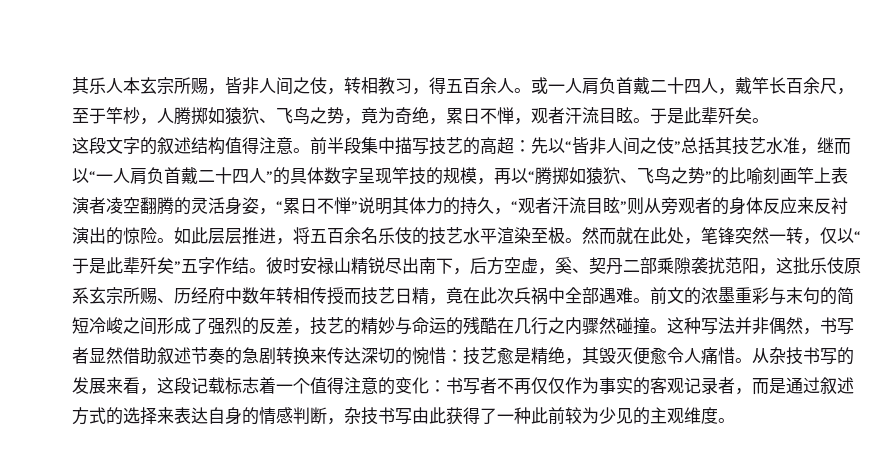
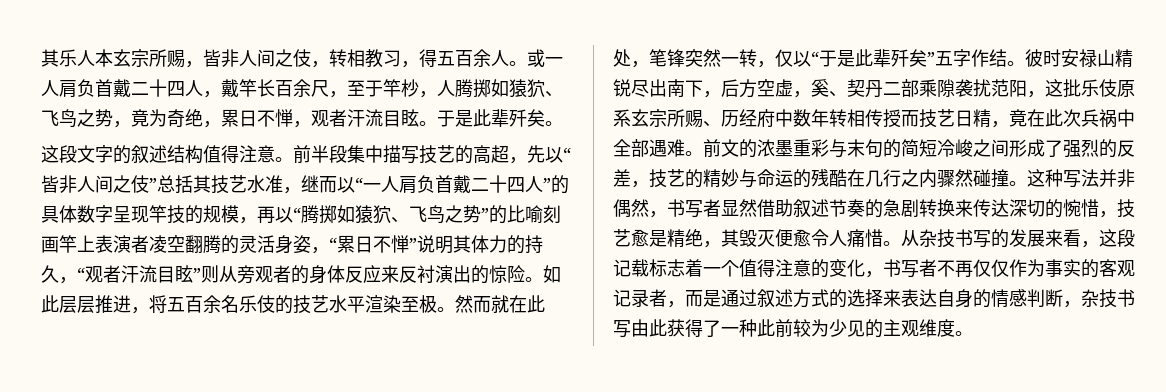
[514,140,531,152] ： -> [509,157,527,164] ，
[446,350,463,362] ： -> [1099,211,1117,218] ，
[429,380,446,392] ： -> [865,271,883,278] ，

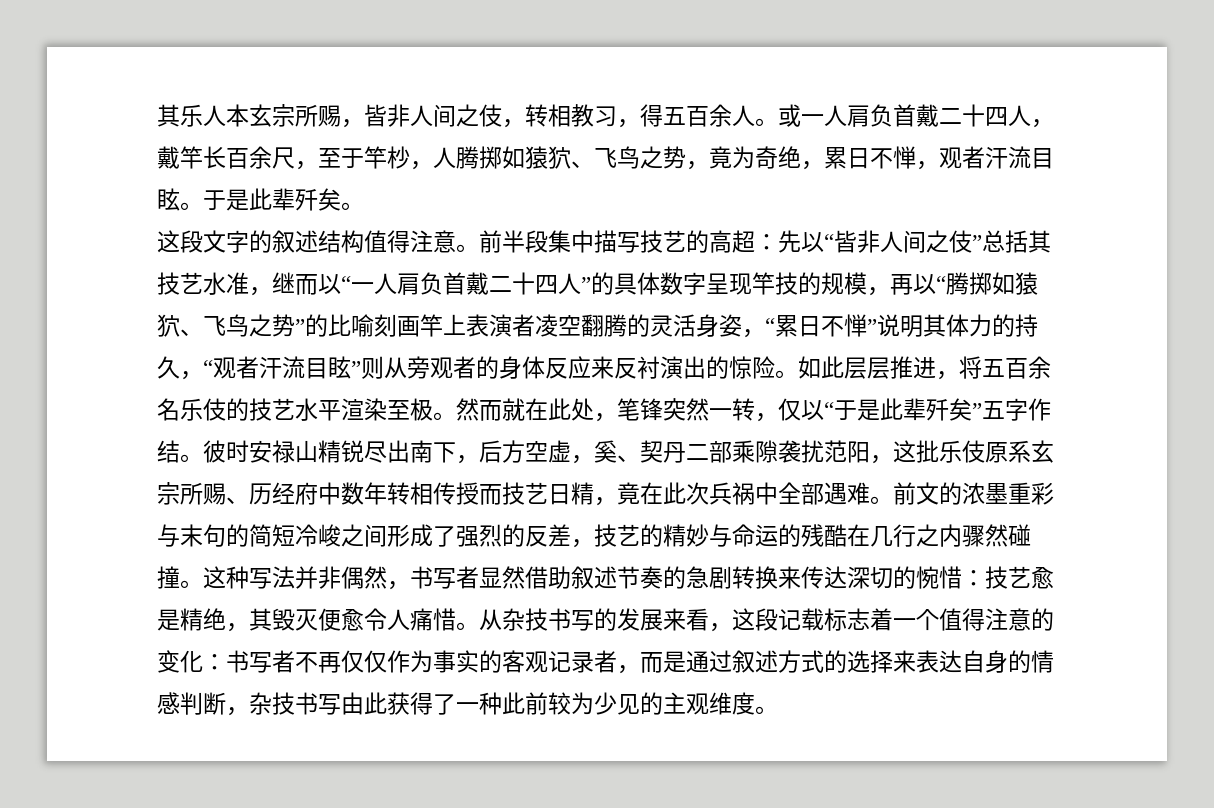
[509,157,527,164] ， -> [755,234,778,250] ：
[1099,211,1117,218] ， -> [962,570,985,586] ：
[865,271,883,278] ， -> [203,654,226,670] ：

